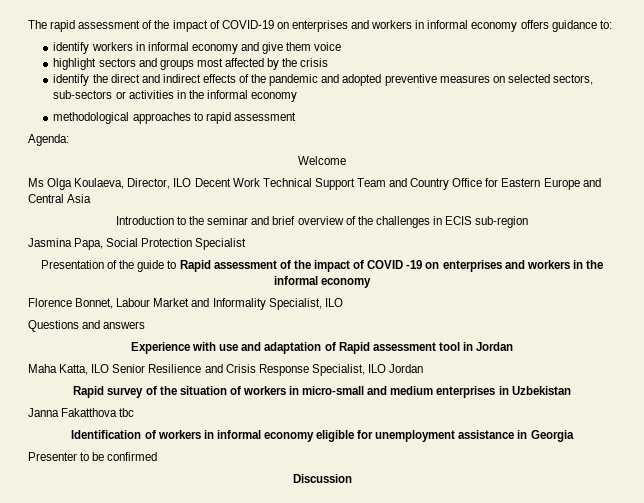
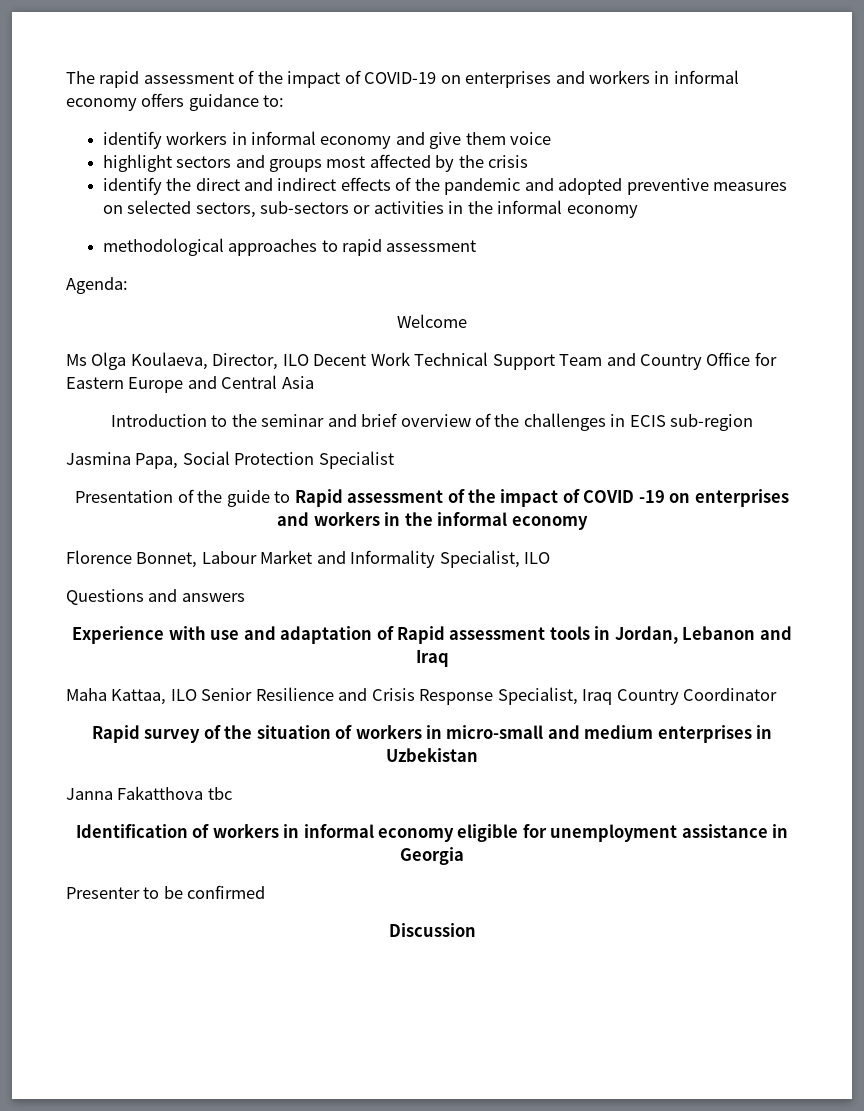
[438,342,514,351] tool in Jordan -> [549,626,792,644] [415,650,449,667] tools in Jordan, Lebanon and Iraq
[59,364,89,375] Katta, -> [111,689,167,705] Kattaa,
[367,364,424,373] ILO Jordan -> [582,688,778,705] Iraq Country Coordinator

